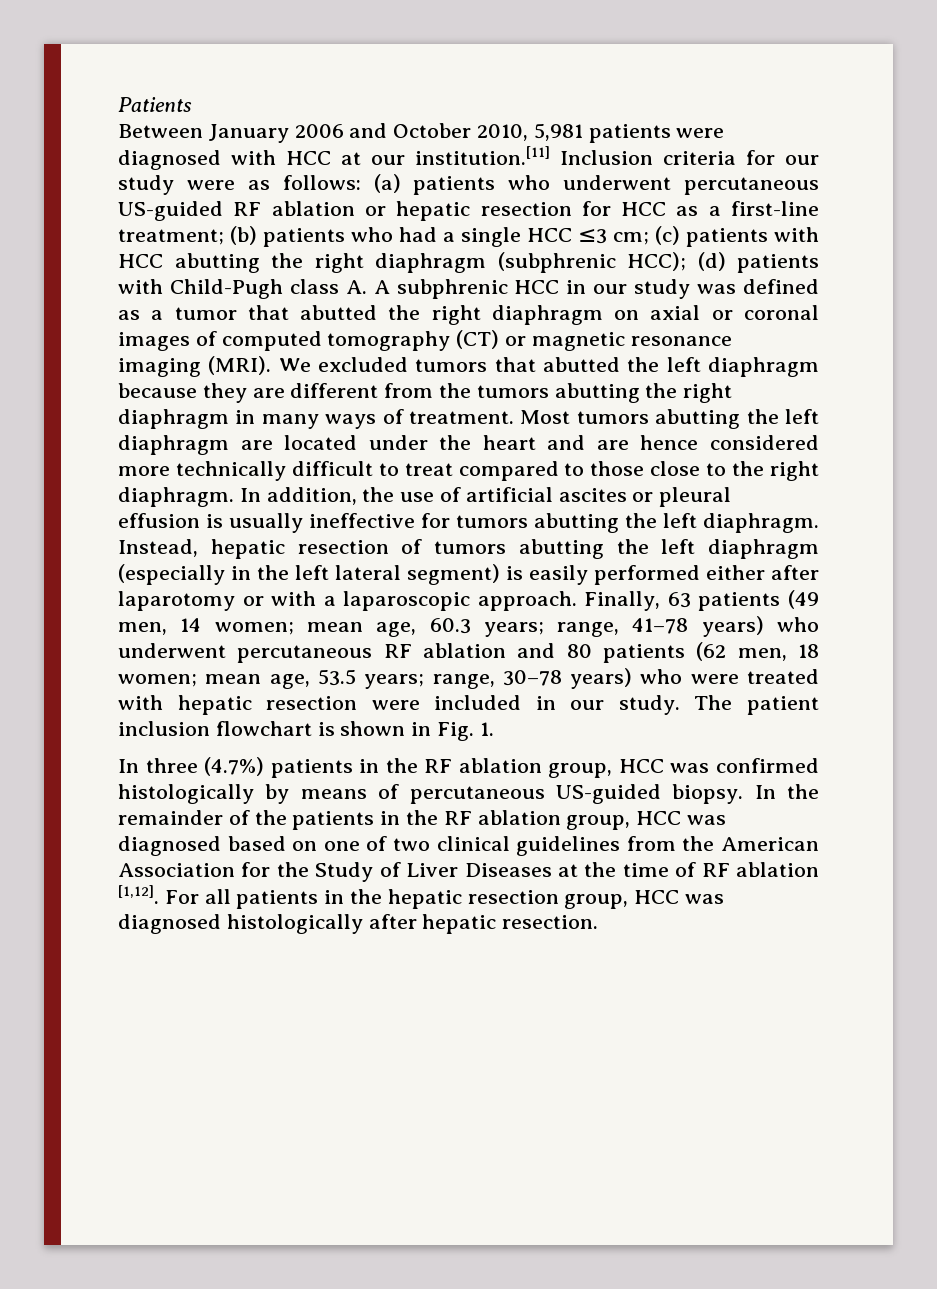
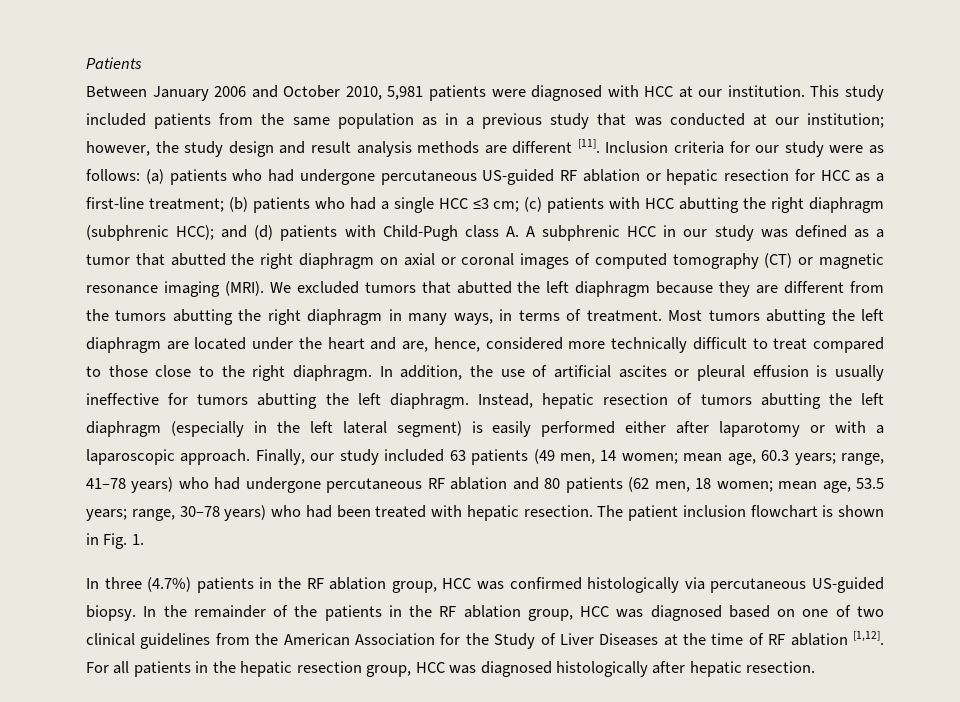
[415,146,550,165] institution.[11] -> [727,85,884,101] [86,113,884,129] [86,139,600,157] institution. This study included patients from the same population as in a previous study that was conducted at our institution; however, the study design and result analysis methods are different [11].
[563,175,672,190] underwent -> [268,169,375,185] had undergone
(686, 261) none -> [221,225,248,238] and
[325,414,377,429] ways -> [453,309,560,325] ways, in terms
[596,435,699,450] are hence -> [402,337,480,352] are, hence,
(661, 601) none -> [310,449,445,465] our study included
[118,643,226,658] underwent -> [214,477,321,493] had undergone
[690,674,739,684] were -> [305,505,371,518] had been
[266,695,680,715] resection were included in our study. -> [523,505,593,517] resection.
[265,784,400,804] by means of -> [684,577,705,590] via

